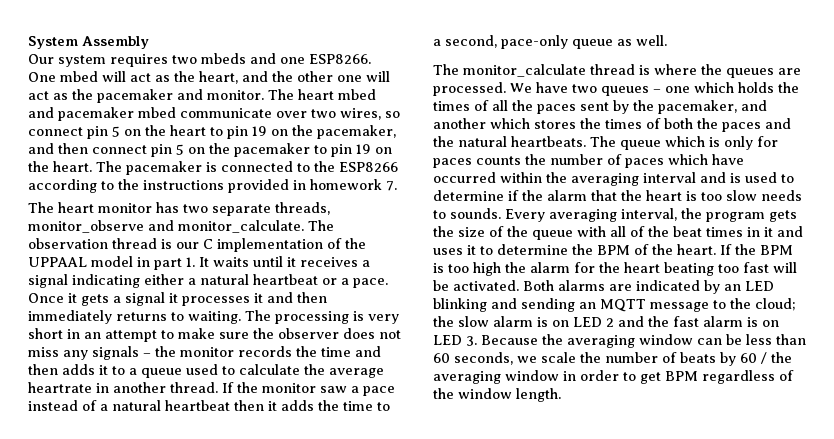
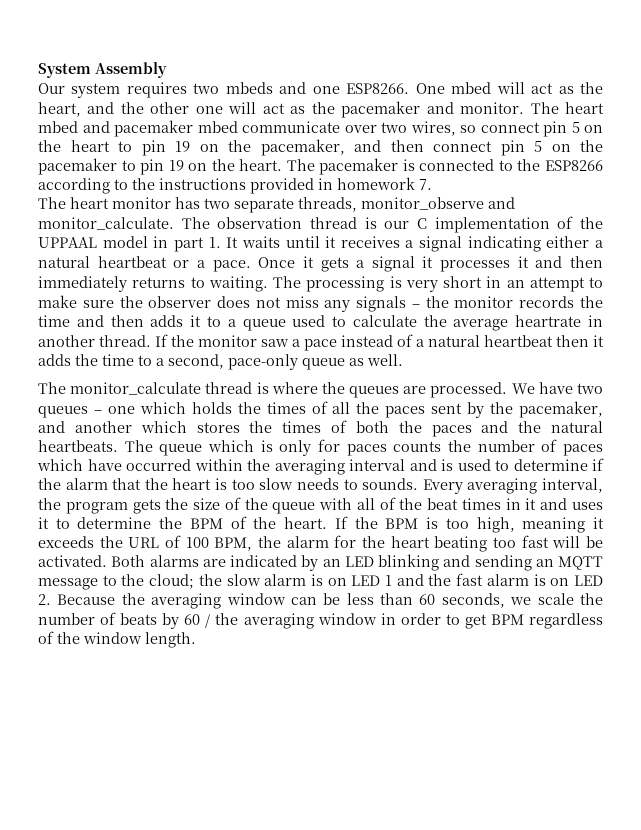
[473,262,501,276] high -> [476,517,604,533] [38,535,253,551] high, meaning it exceeds the URL of 100 BPM,
[606,318,614,327] 2 -> [385,575,393,586] 1
[466,336,477,346] 3. -> [38,594,51,605] 2.

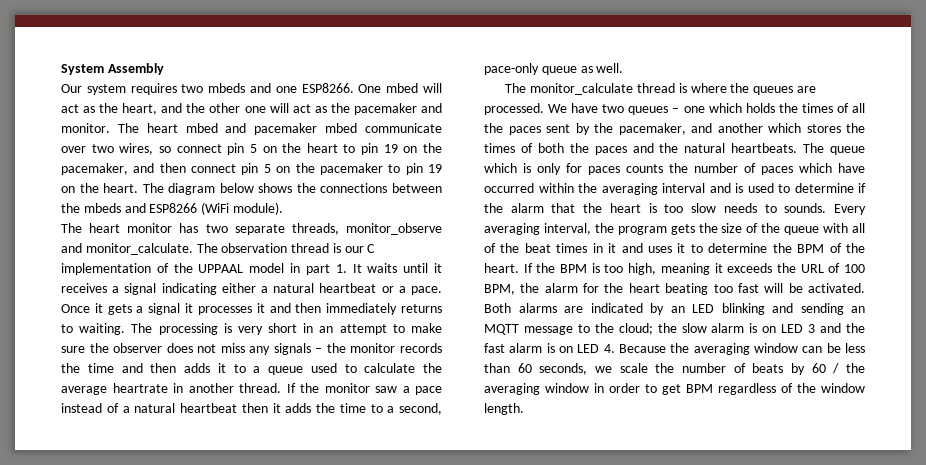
[319,158,604,175] [38,177,432,194] pacemaker is connected to the ESP8266 according to the instructions provided in homework 7. -> [168,183,443,195] [61,202,283,215] diagram below shows the connections between the mbeds and ESP8266 (WiFi module).
[385,575,393,586] 1 -> [808,324,816,333] 3
[38,594,51,605] 2. -> [603,344,615,353] 4.

